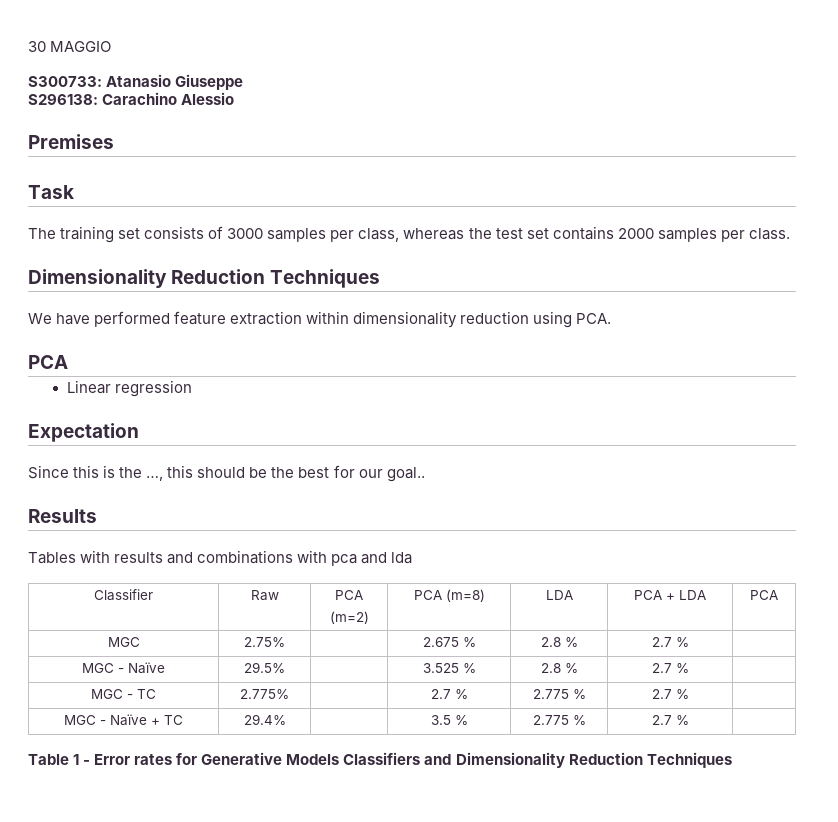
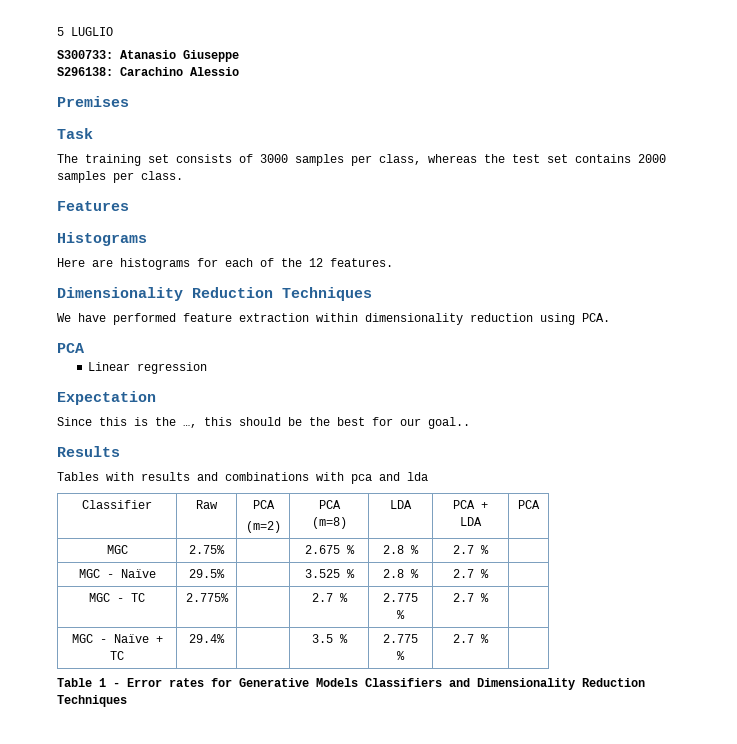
[28,41,112,52] 30 MAGGIO -> [57,27,113,36] 5 LUGLIO
(790, 234) none -> [57,201,129,211] [57,232,147,246] [57,258,393,270] // Features // Histograms // Here are histograms for each of the 12 features.

